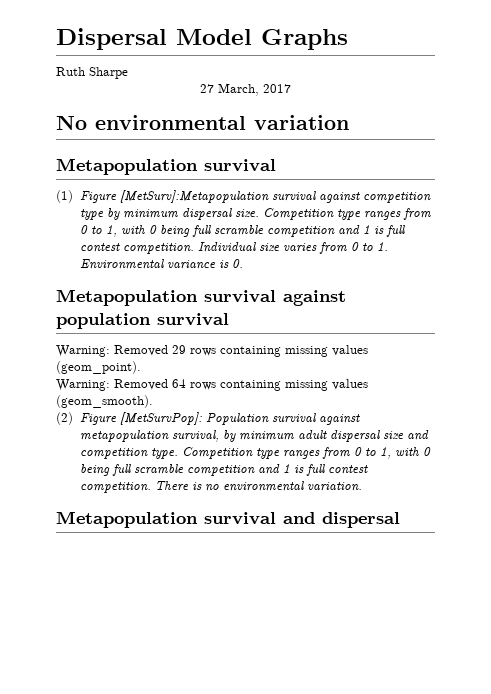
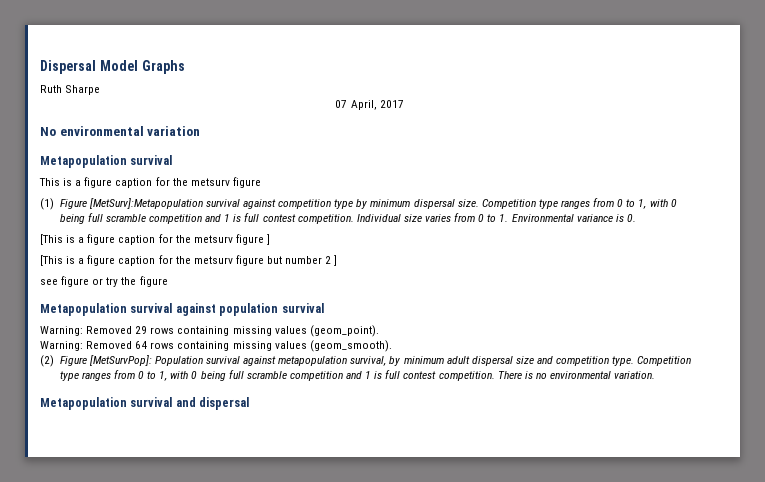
[200,83,259,96] 27 March, -> [335,100,377,110] 07 April,
(276, 165) none -> [39,177,261,188] // This is a figure caption for the metsurv figure
(243, 263) none -> [40,234,270,245] [40,255,338,266] [40,276,168,287] // [This is a figure caption for the metsurv figure ] // [This is a figure caption for the metsurv figure but number 2 ] // see figure or try the figure

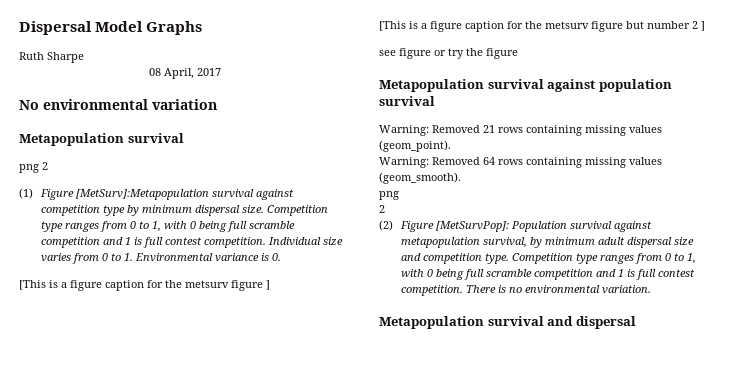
[335,100,348,108] 07 -> [149,68,161,76] 08
[39,177,261,188] This is a figure caption for the metsurv figure -> [19,162,48,173] png 2
[135,326,148,334] 29 -> [483,125,495,133] 21
(392, 346) none -> [379,191,399,200] [379,205,385,213] // png // 2

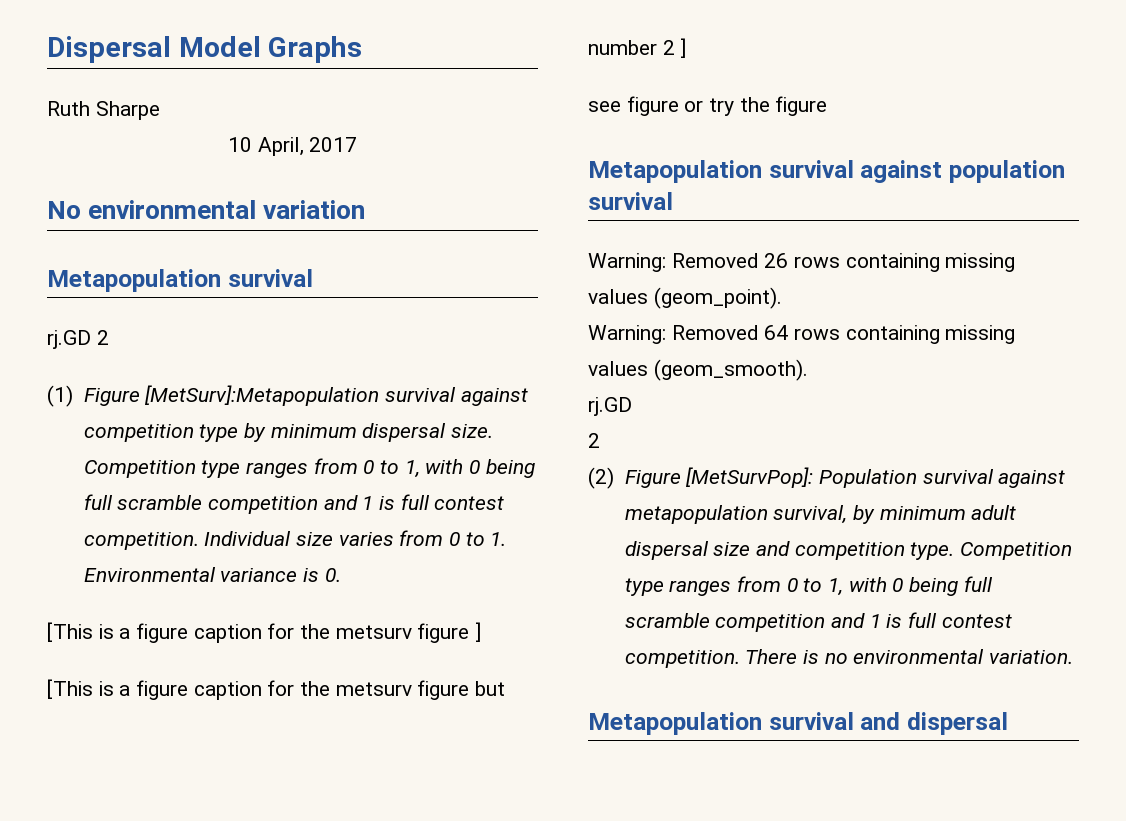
[149,68,161,76] 08 -> [227,137,252,152] 10
[19,164,39,173] png -> [47,330,91,349] rj.GD
[483,125,495,133] 21 -> [764,253,789,268] 26
[379,191,399,200] png -> [588,397,632,416] rj.GD

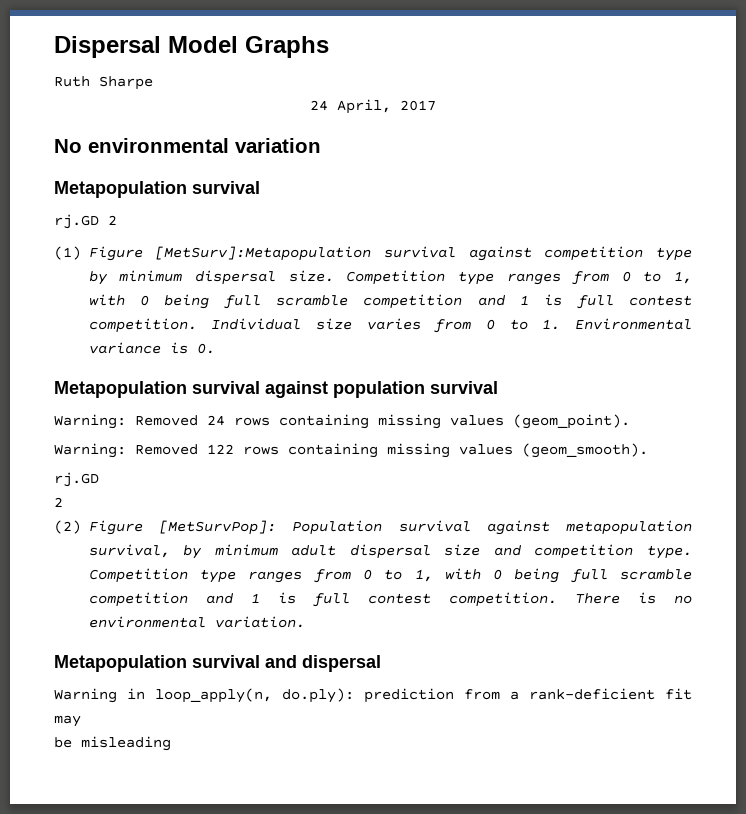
[227,137,252,152] 10 -> [310,100,328,111] 24
[47,622,482,643] [47,679,506,700] [588,38,687,58] [588,96,828,116] // [This is a figure caption for the metsurv figure ] // [This is a figure caption for the metsurv figure but number 2 ] // see figure or try the figure -> (215, 348) none
[764,253,789,268] 26 -> [207,415,225,426] 24
[764,325,789,340] 64 -> [207,444,234,454] 122
(1008, 723) none -> [54,688,692,703] [54,715,81,727] [54,736,171,751] // Warning in loop_apply(n, do.ply): prediction from a rank-deficient fit may // be misleading

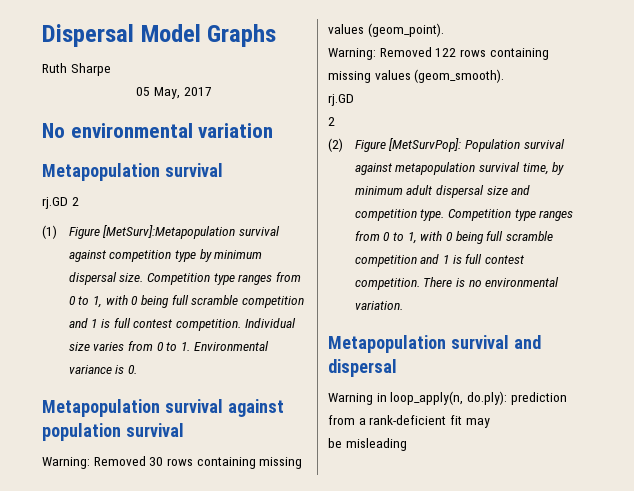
[310,99,391,114] 24 April, -> [136,87,180,99] 05 May,
[207,415,225,426] 24 -> [149,457,164,466] 30
[88,544,170,558] survival, -> [479,162,549,175] survival time,

